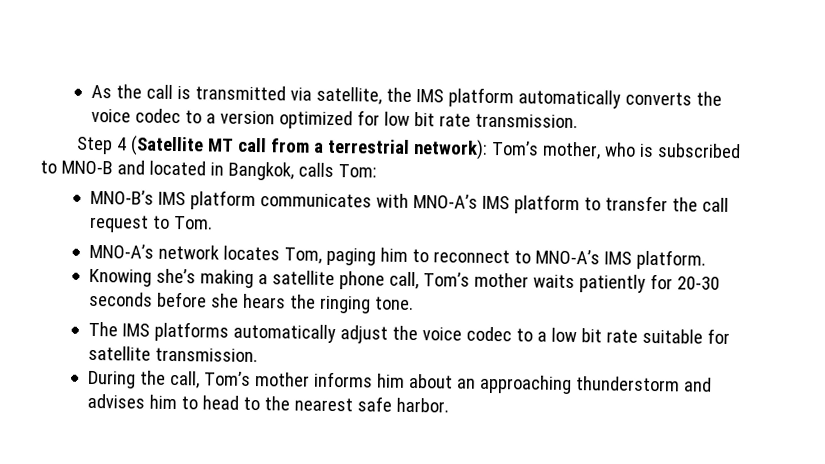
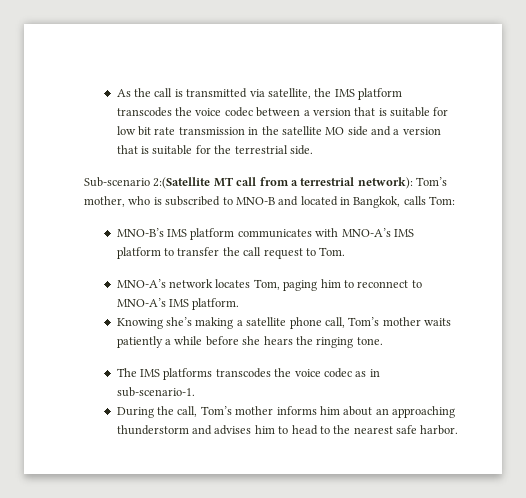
[517,89,722,109] [91,108,354,130] automatically converts the voice codec to a version optimized -> [116,107,431,117] transcodes the voice codec between a version that is suitable
[474,113,578,129] [75,135,204,157] transmission. // Step 4 (Satellite -> [178,126,441,136] [116,145,313,155] [84,177,211,189] transmission in the satellite MO side and a version that is suitable for the terrestrial side. // Sub-scenario 2:(Satellite
[649,273,720,290] [89,291,154,307] for 20-30 seconds -> [165,336,203,345] a while
[233,323,730,344] [88,345,259,363] automatically adjust the voice codec to a low bit rate suitable for satellite transmission. -> [215,368,380,378] [116,387,195,397] transcodes the voice codec as in sub-scenario-1.

